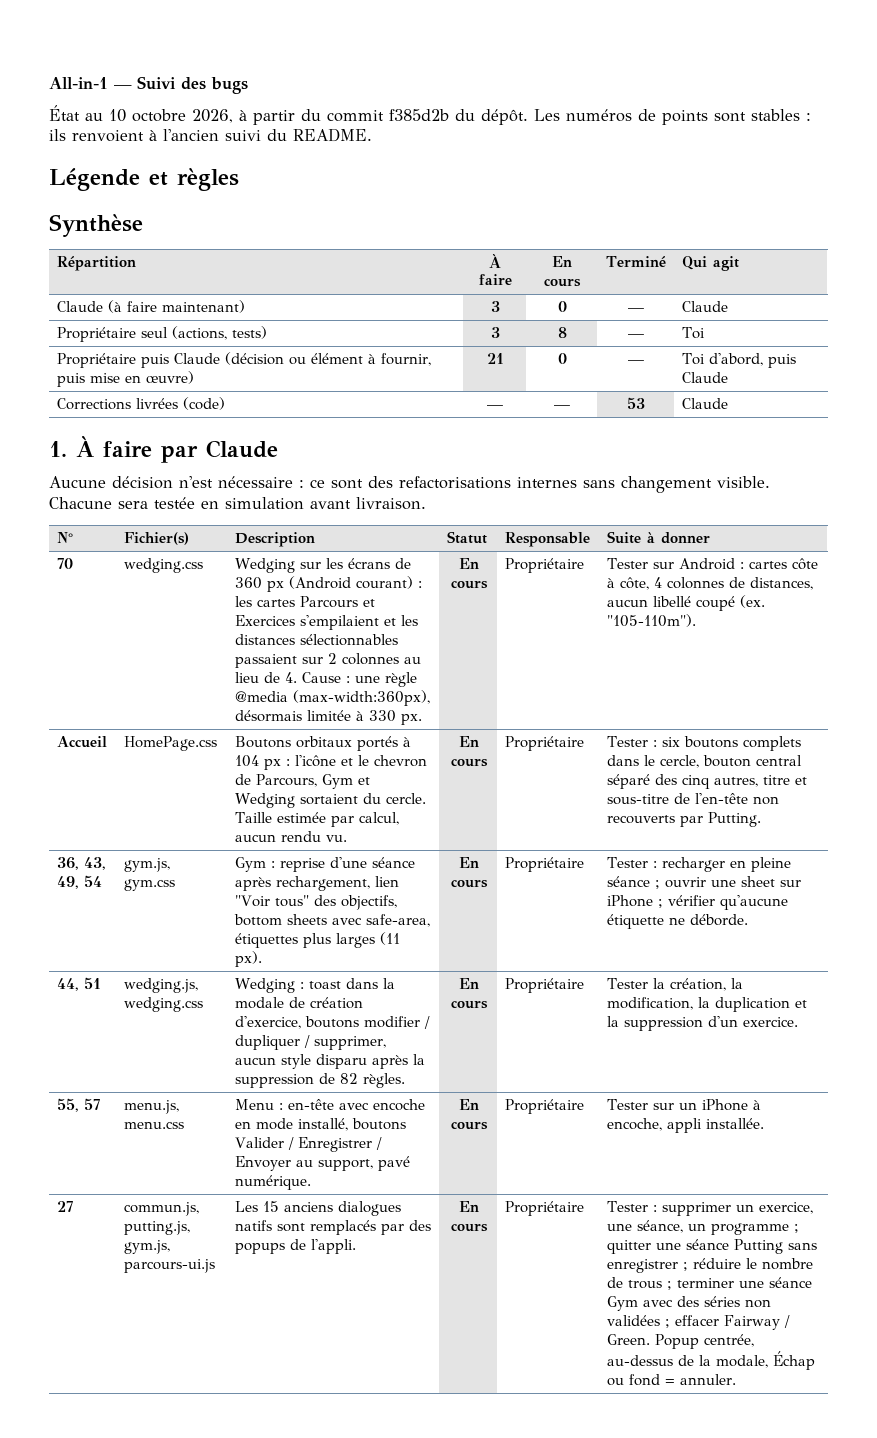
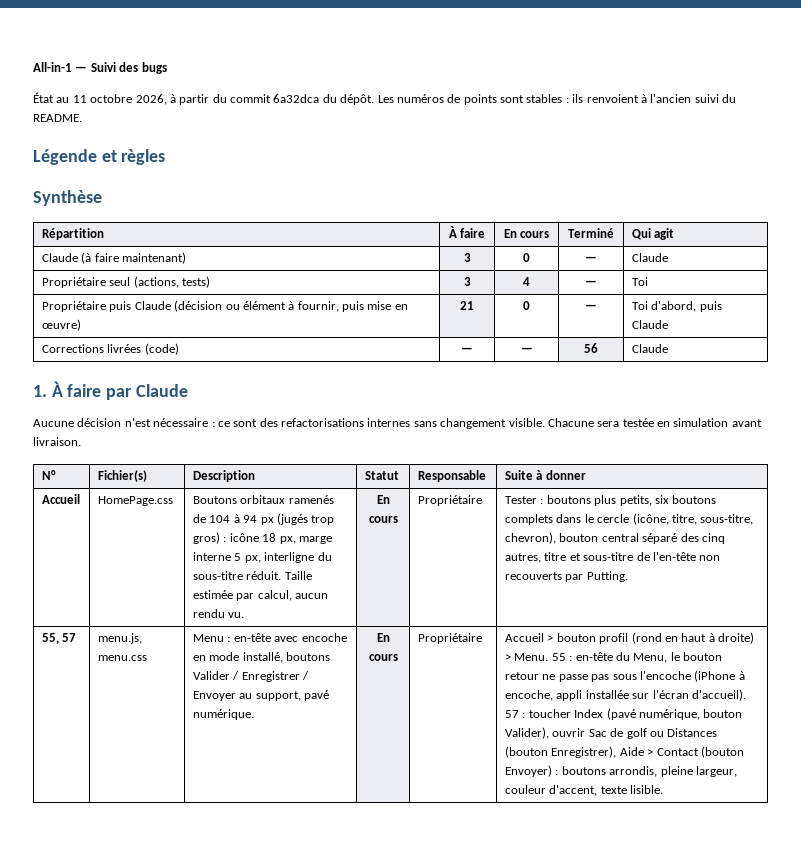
[109,109,126,122] 10 -> [72,95,87,103] 11
[389,109,449,121] f385d2b -> [273,94,320,103] 6a32dca
[557,327,567,338] 8 -> [523,277,530,286] 4
[627,397,645,409] 53 -> [584,343,599,353] 56
[57,558,74,569] [124,558,204,573] [235,558,412,573] [235,576,423,592] [235,596,376,608] [235,615,419,630] [235,634,399,646] [235,653,422,668] [235,672,418,687] [235,690,431,706] [235,710,423,725] [458,558,479,569] [450,580,488,589] [505,558,585,573] [607,558,819,570] [607,577,814,590] [607,595,766,611] [607,614,697,627] [57,736,108,748] [124,736,218,751] [235,736,412,751] [235,755,428,770] [235,774,371,789] [235,793,427,808] 70 | wedging.css | Wedging sur les écrans de 360 px (Android courant) : les cartes Parcours et Exercices s'empilaient et les distances sélectionnables passaient sur 2 colonnes au lieu de 4. Cause : une règle @media (max-width:360px), désormais limitée à 330 px. | En cours | Propriétaire | Tester sur Android : cartes côte à côte, 4 colonnes de distances, aucun libellé coupé (ex. "105-110m"). // Accueil | HomePage.css | Boutons orbitaux portés à 104 px : l'icône et le chevron de Parcours, Gym et Wedging sortaient du cercle. -> [41,494,80,504] [97,496,173,506] [192,495,334,504] [192,513,335,525] [192,532,332,544] [192,552,332,563] [192,571,282,580] Accueil | HomePage.css | Boutons orbitaux ramenés de 104 à 94 px (jugés trop gros) : icône 18 px, marge interne 5 px, interligne du sous-titre réduit.
(658, 743) none -> [546,495,652,506] boutons plus petits,
[660,755,700,768] cercle, -> [597,513,754,525] [504,532,556,544] cercle (icône, titre, sous-titre, chevron),
[57,857,107,870] [57,875,103,889] [124,858,171,872] [124,879,176,891] [235,857,416,872] [235,876,400,891] [235,895,398,910] [234,914,431,927] [235,932,401,948] [235,951,263,967] [458,857,479,868] [450,879,488,888] [505,857,585,872] [607,857,792,872] [607,876,802,889] [607,895,789,910] [607,914,749,929] [57,977,102,991] [124,978,199,993] [124,997,204,1012] [235,978,396,993] [235,997,364,1009] [235,1016,431,1029] [235,1035,387,1050] [235,1054,426,1069] [235,1073,406,1088] [458,978,479,989] [450,1000,488,1009] [505,978,585,993] [607,978,744,991] [607,997,808,1012] [607,1016,799,1031] // 36, 43, 49, 54 | gym.js, gym.css | Gym : reprise d'une séance après rechargement, lien "Voir tous" des objectifs, bottom sheets avec safe-area, étiquettes plus larges (11 px). | En cours | Propriétaire | Tester : recharger en pleine séance ; ouvrir une sheet sur iPhone ; vérifier qu'aucune étiquette ne déborde. // 44, 51 | wedging.js, wedging.css | Wedging : toast dans la modale de création d'exercice, boutons modifier / dupliquer / supprimer, aucun style disparu après la suppression de 82 règles. | En cours | Propriétaire | Tester la création, la modification, la duplication et la suppression d'un exercice. -> (628, 576) none
[607,1099,762,1111] [607,1118,765,1133] [57,1201,74,1212] [124,1202,200,1216] [124,1221,191,1235] [124,1240,171,1254] [124,1259,216,1273] [235,1201,402,1216] [235,1220,432,1235] [235,1239,357,1254] [458,1201,479,1212] [450,1223,488,1232] [505,1201,585,1216] [607,1201,814,1216] [607,1220,800,1235] [607,1239,818,1254] [607,1258,814,1273] [607,1277,813,1290] [607,1296,772,1311] [607,1315,791,1330] [607,1334,755,1349] [607,1351,816,1370] [607,1374,737,1386] Tester sur un iPhone à encoche, appli installée. // 27 | commun.js, putting.js, gym.js, parcours-ui.js | Les 15 anciens dialogues natifs sont remplacés par des popups de l'appli. | En cours | Propriétaire | Tester : supprimer un exercice, une séance, un programme ; quitter une séance Putting sans enregistrer ; réduire le nombre de trous ; terminer une séance Gym avec des séries non validées ; effacer Fairway / Green. Popup centrée, au-dessus de la modale, Échap ou fond = annuler. -> [504,632,754,644] [504,652,722,663] [504,670,745,682] [504,689,746,701] [504,708,743,720] [504,727,718,739] [504,746,744,758] [504,765,737,777] [504,785,664,796] Accueil > bouton profil (rond en haut à droite) > Menu. 55 : en-tête du Menu, le bouton retour ne passe pas sous l'encoche (iPhone à encoche, appli installée sur l'écran d'accueil). 57 : toucher Index (pavé numérique, bouton Valider), ouvrir Sac de golf ou Distances (bouton Enregistrer), Aide > Contact (bouton Envoyer) : boutons arrondis, pleine largeur, couleur d'accent, texte lisible.

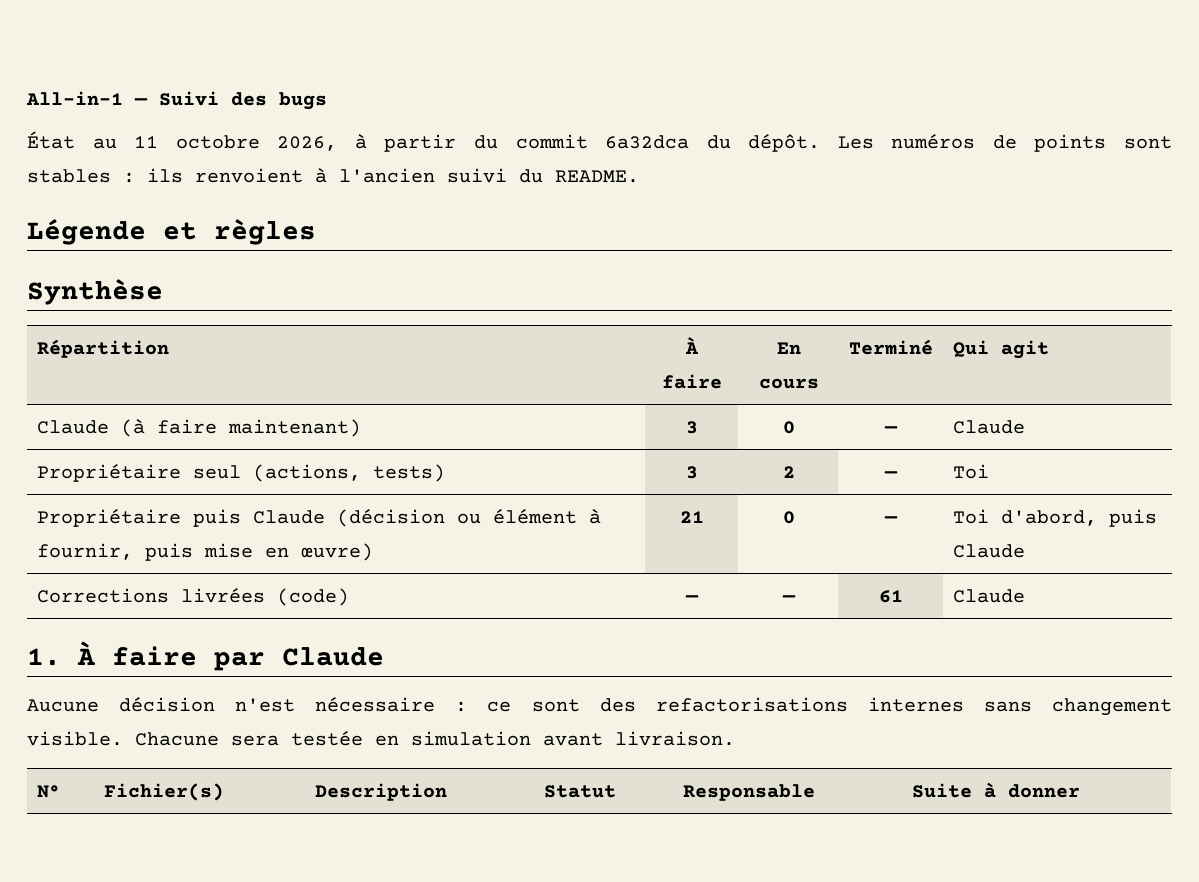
[523,277,530,286] 4 -> [782,466,795,478] 2
[584,343,599,353] 56 -> [879,590,903,603] 61
[41,494,80,504] [97,496,173,506] [192,495,334,504] [192,513,335,525] [192,532,332,544] [192,552,332,563] [192,571,312,580] [192,590,329,601] [192,609,245,618] [376,495,390,504] [368,516,398,523] [417,495,482,506] [504,495,717,506] [504,513,754,525] [504,532,725,544] [504,552,721,563] [504,571,628,582] [41,633,77,644] [97,633,142,644] [97,655,147,661] [192,633,347,642] [192,652,331,663] [192,671,310,682] [192,690,330,701] [192,709,254,720] [376,633,390,642] [368,654,398,661] [417,633,482,644] [504,632,754,644] [504,652,722,663] [504,670,745,682] [504,689,746,701] [504,708,743,720] [504,727,718,739] [504,746,744,758] [504,765,737,777] [504,785,664,796] // Accueil | HomePage.css | Boutons orbitaux ramenés de 104 à 94 px (jugés trop gros) : icône 18 px, marge interne 5 px, interligne du sous-titre réduit. Taille estimée par calcul, aucun rendu vu. | En cours | Propriétaire | Tester : boutons plus petits, six boutons complets dans le cercle (icône, titre, sous-titre, chevron), bouton central séparé des cinq autres, titre et sous-titre de l'en-tête non recouverts par Putting. // 55, 57 | menu.js, menu.css | Menu : en-tête avec encoche en mode installé, boutons Valider / Enregistrer / Envoyer au support, pavé numérique. | En cours | Propriétaire | Accueil > bouton profil (rond en haut à droite) > Menu. 55 : en-tête du Menu, le bouton retour ne passe pas sous l'encoche (iPhone à encoche, appli installée sur l'écran d'accueil). 57 : toucher Index (pavé numérique, bouton Valider), ouvrir Sac de golf ou Distances (bouton Enregistrer), Aide > Contact (bouton Envoyer) : boutons arrondis, pleine largeur, couleur d'accent, texte lisible. -> (1080, 791) none

